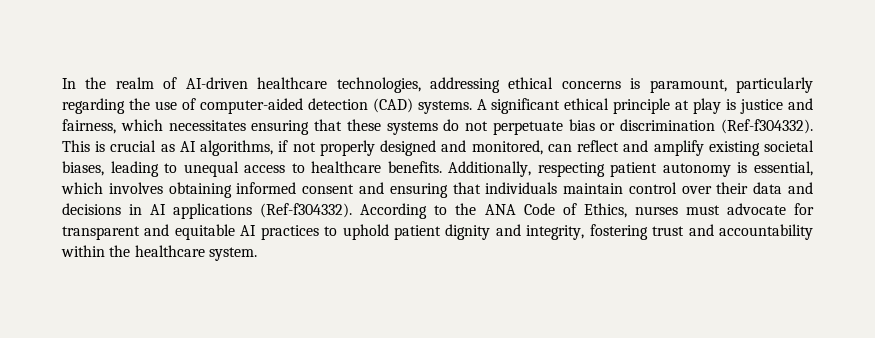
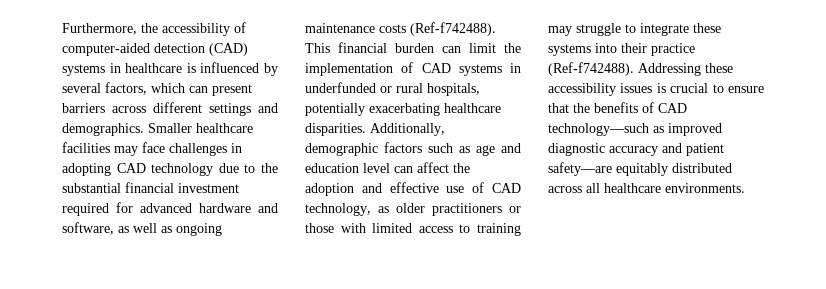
[62,77,813,93] [62,98,813,114] [62,119,813,135] [62,140,815,156] [62,161,814,177] [61,182,814,198] [62,203,815,219] [62,224,814,240] [61,245,257,261] In the realm of AI-driven healthcare technologies, addressing ethical concerns is paramount, particularly regarding the use of computer-aided detection (CAD) systems. A significant ethical principle at play is justice and fairness, which necessitates ensuring that these systems do not perpetuate bias or discrimination (Ref-f304332). This is crucial as AI algorithms, if not properly designed and monitored, can reflect and amplify existing societal biases, leading to unequal access to healthcare benefits. Additionally, respecting patient autonomy is essential, which involves obtaining informed consent and ensuring that individuals maintain control over their data and decisions in AI applications (Ref-f304332). According to the ANA Code of Ethics, nurses must advocate for transparent and equitable AI practices to uphold patient dignity and integrity, fostering trust and accountability within the healthcare system. -> [62,22,246,36] [62,43,248,56] [62,62,278,76] [62,82,252,96] [62,102,278,116] [62,123,253,136] [62,142,242,156] [62,163,278,176] [62,182,239,193] [62,202,278,216] [62,222,222,236] [305,22,496,36] [305,42,521,53] [305,62,521,76] [305,82,480,96] [305,103,501,116] [305,123,445,136] [305,142,521,156] [305,162,470,173] [305,182,521,196] [305,203,521,216] [305,223,521,236] [548,23,721,36] [548,43,695,56] [548,62,733,76] [548,83,764,96] [548,102,687,113] [548,123,722,136] [548,143,724,156] [548,162,732,176] [548,183,745,193] Furthermore, the accessibility of computer-aided detection (CAD) systems in healthcare is influenced by several factors, which can present barriers across different settings and demographics. Smaller healthcare facilities may face challenges in adopting CAD technology due to the substantial financial investment required for advanced hardware and software, as well as ongoing maintenance costs (Ref-f742488). This financial burden can limit the implementation of CAD systems in underfunded or rural hospitals, potentially exacerbating healthcare disparities. Additionally, demographic factors such as age and education level can affect the adoption and effective use of CAD technology, as older practitioners or those with limited access to training may struggle to integrate these systems into their practice (Ref-f742488). Addressing these accessibility issues is crucial to ensure that the benefits of CAD technology—such as improved diagnostic accuracy and patient safety—are equitably distributed across all healthcare environments.

